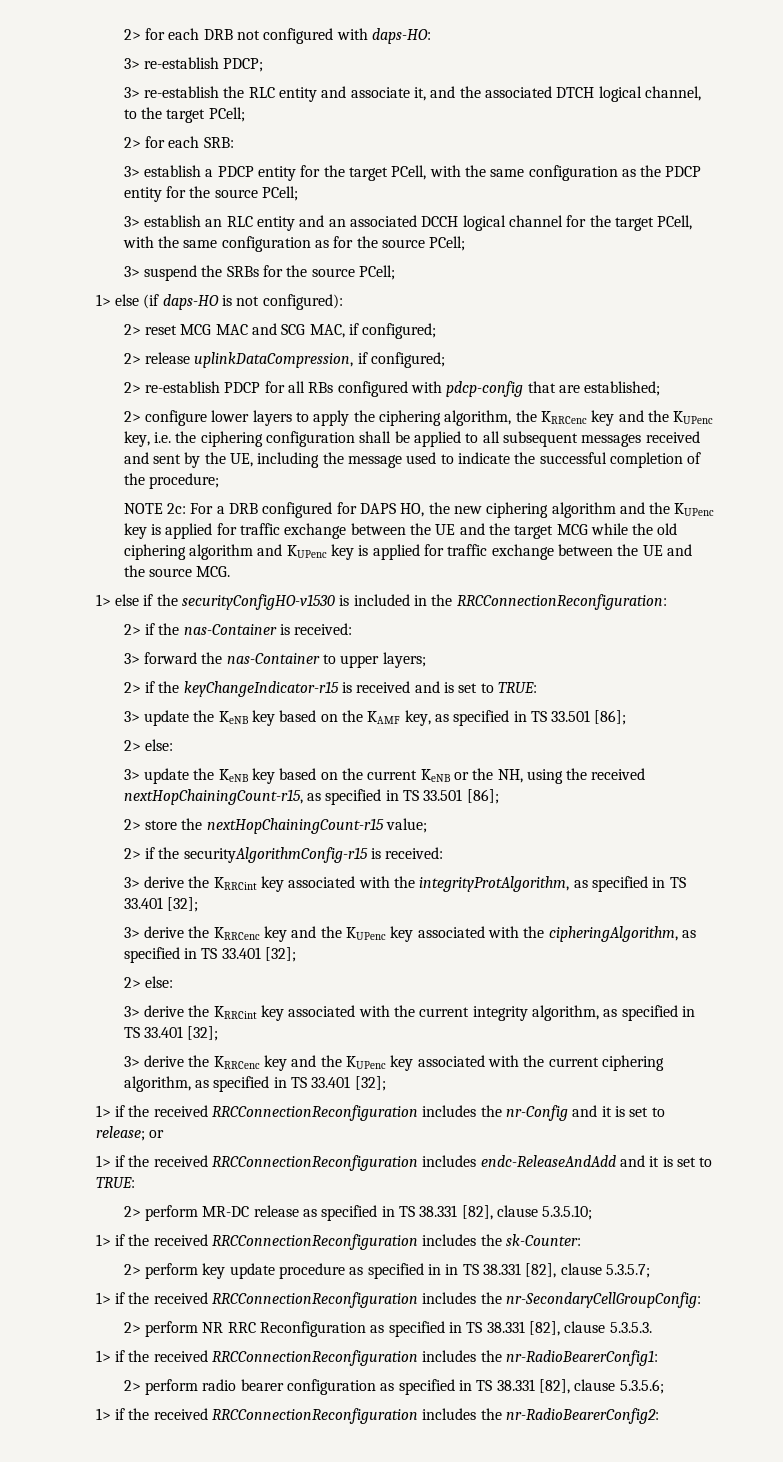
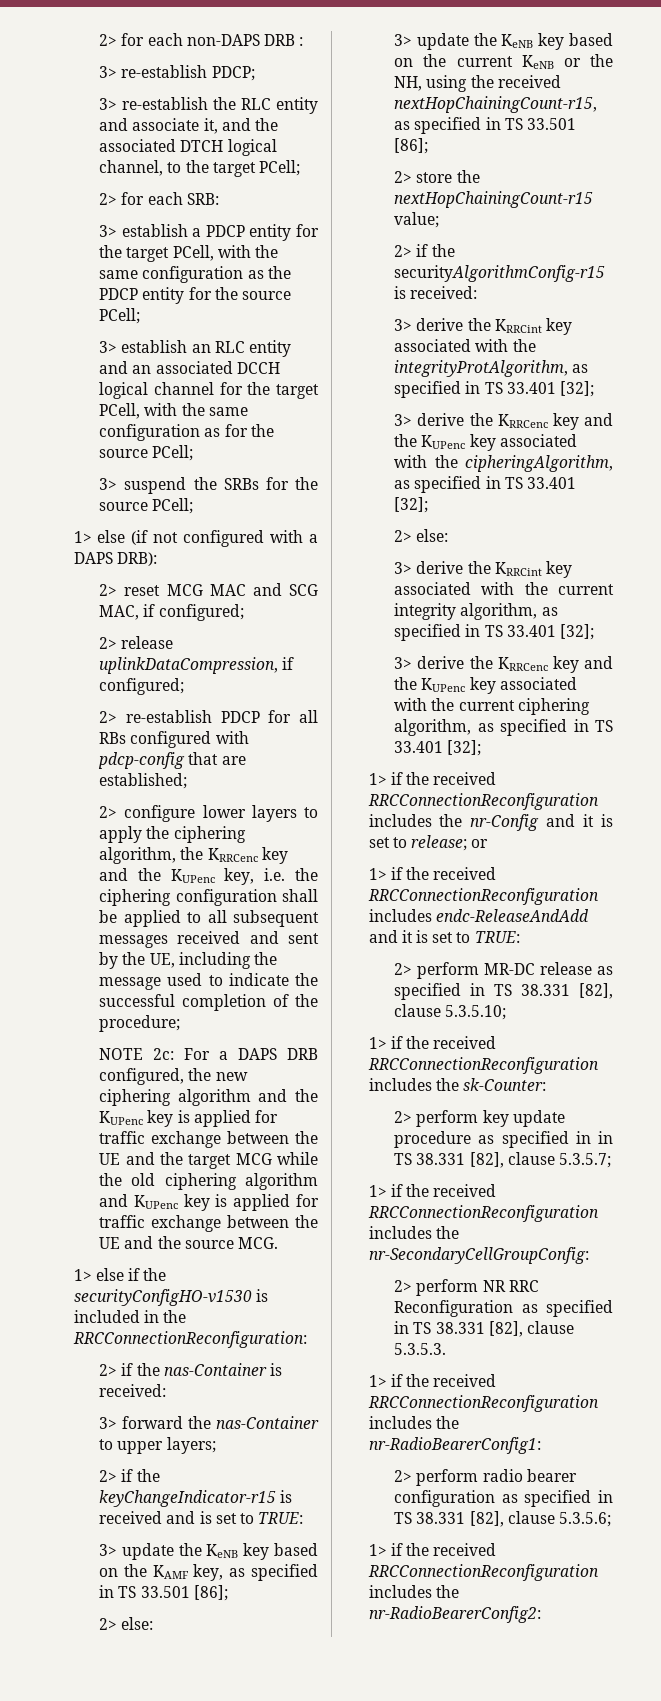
[123,28,431,44] 2> for each DRB not configured with daps-HO: -> [99,33,304,46] 2> for each non-DAPS DRB :
[162,294,343,310] daps-HO is not configured): -> [153,530,318,547] [73,552,157,566] not configured with a DAPS DRB):
[228,502,425,518] DRB configured for DAPS HO, -> [238,1048,318,1060] [99,1068,185,1085] DAPS DRB configured,

